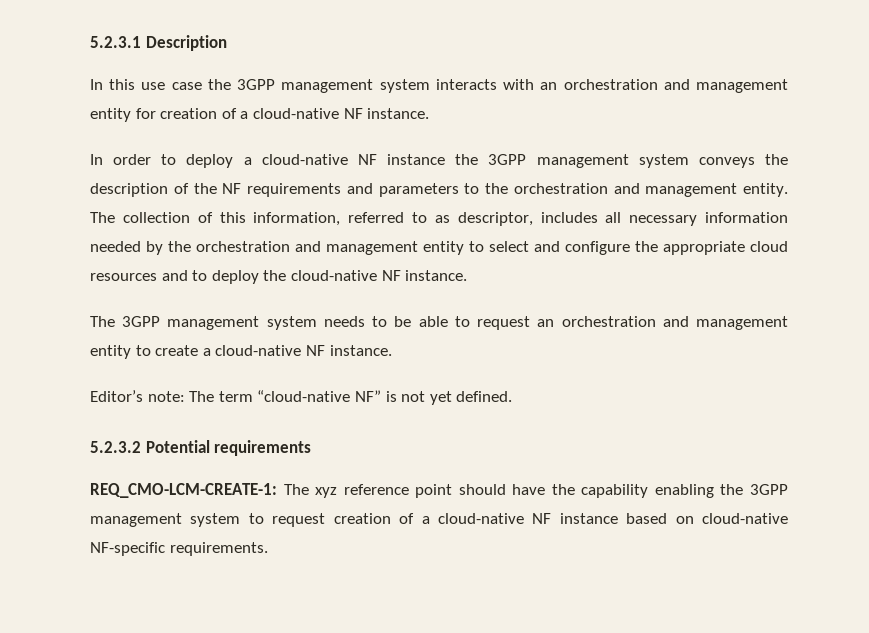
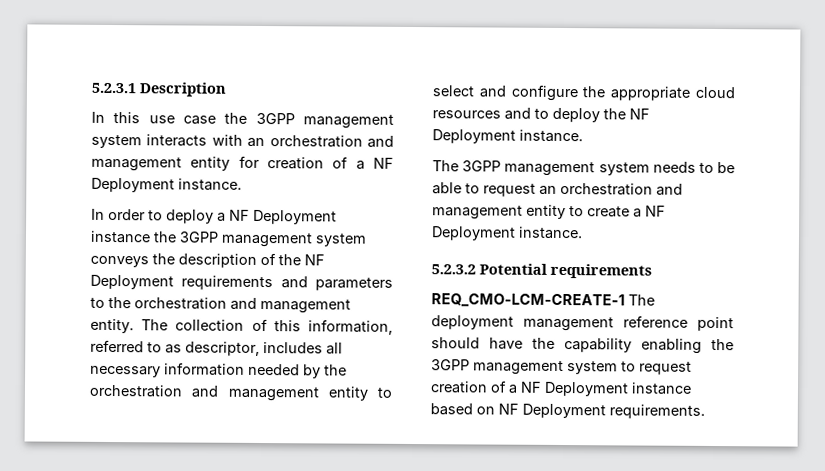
[252,108,363,119] cloud-native NF -> [373,157,394,169] [91,177,175,193] NF Deployment
[261,154,377,165] cloud-native NF -> [229,209,337,225] NF Deployment
(242, 188) none -> [90,274,174,290] Deployment
[290,270,401,281] cloud-native NF -> [629,108,650,120] [432,129,516,144] NF Deployment
[215,345,392,356] [90,390,513,405] cloud-native NF instance. // Editor’s note: The term “cloud-native NF” is not yet defined. -> [645,205,666,217] [431,226,583,241] NF Deployment instance.
[90,483,338,498] REQ_CMO-LCM-CREATE-1: The xyz -> [431,293,655,308] [431,315,614,332] REQ_CMO-LCM-CREATE-1 The deployment management
[437,513,552,524] cloud-native NF -> [520,381,629,397] NF Deployment
[701,513,788,524] [90,542,165,556] cloud-native NF-specific -> [498,403,606,419] NF Deployment

